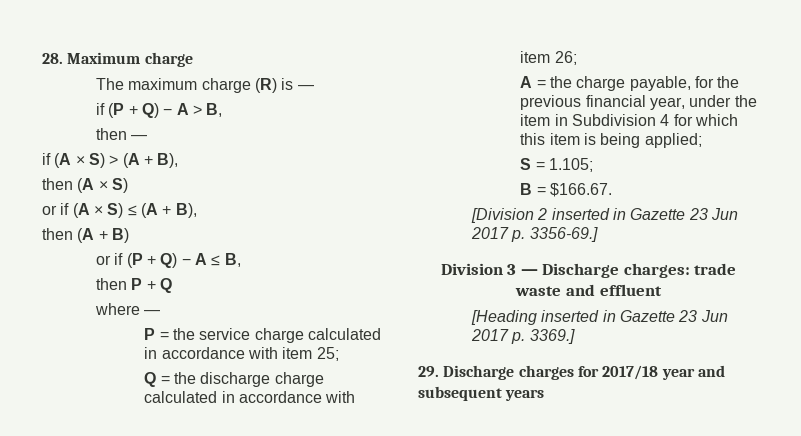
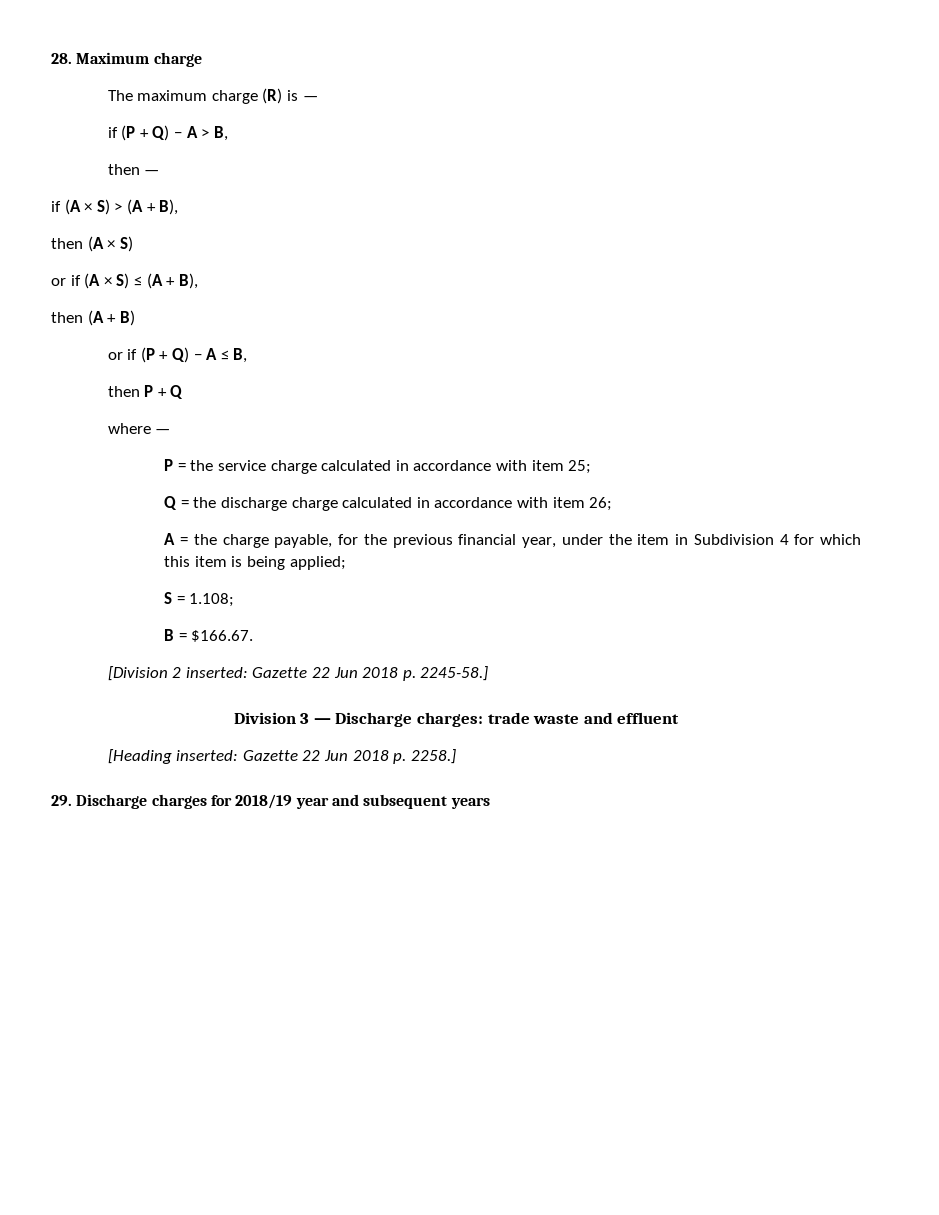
[548,158,593,172] 1.105; -> [189,593,235,607] 1.108;
[551,208,738,220] [471,227,598,242] inserted in Gazette 23 Jun 2017 p. 3356-69.] -> [185,666,489,681] inserted: Gazette 22 Jun 2018 p. 2245-58.]
[541,310,728,322] [471,329,575,344] inserted in Gazette 23 Jun 2017 p. 3369.] -> [176,749,456,764] inserted: Gazette 22 Jun 2018 p. 2258.]
[602,365,659,380] 2017/18 -> [235,794,293,809] 2018/19

